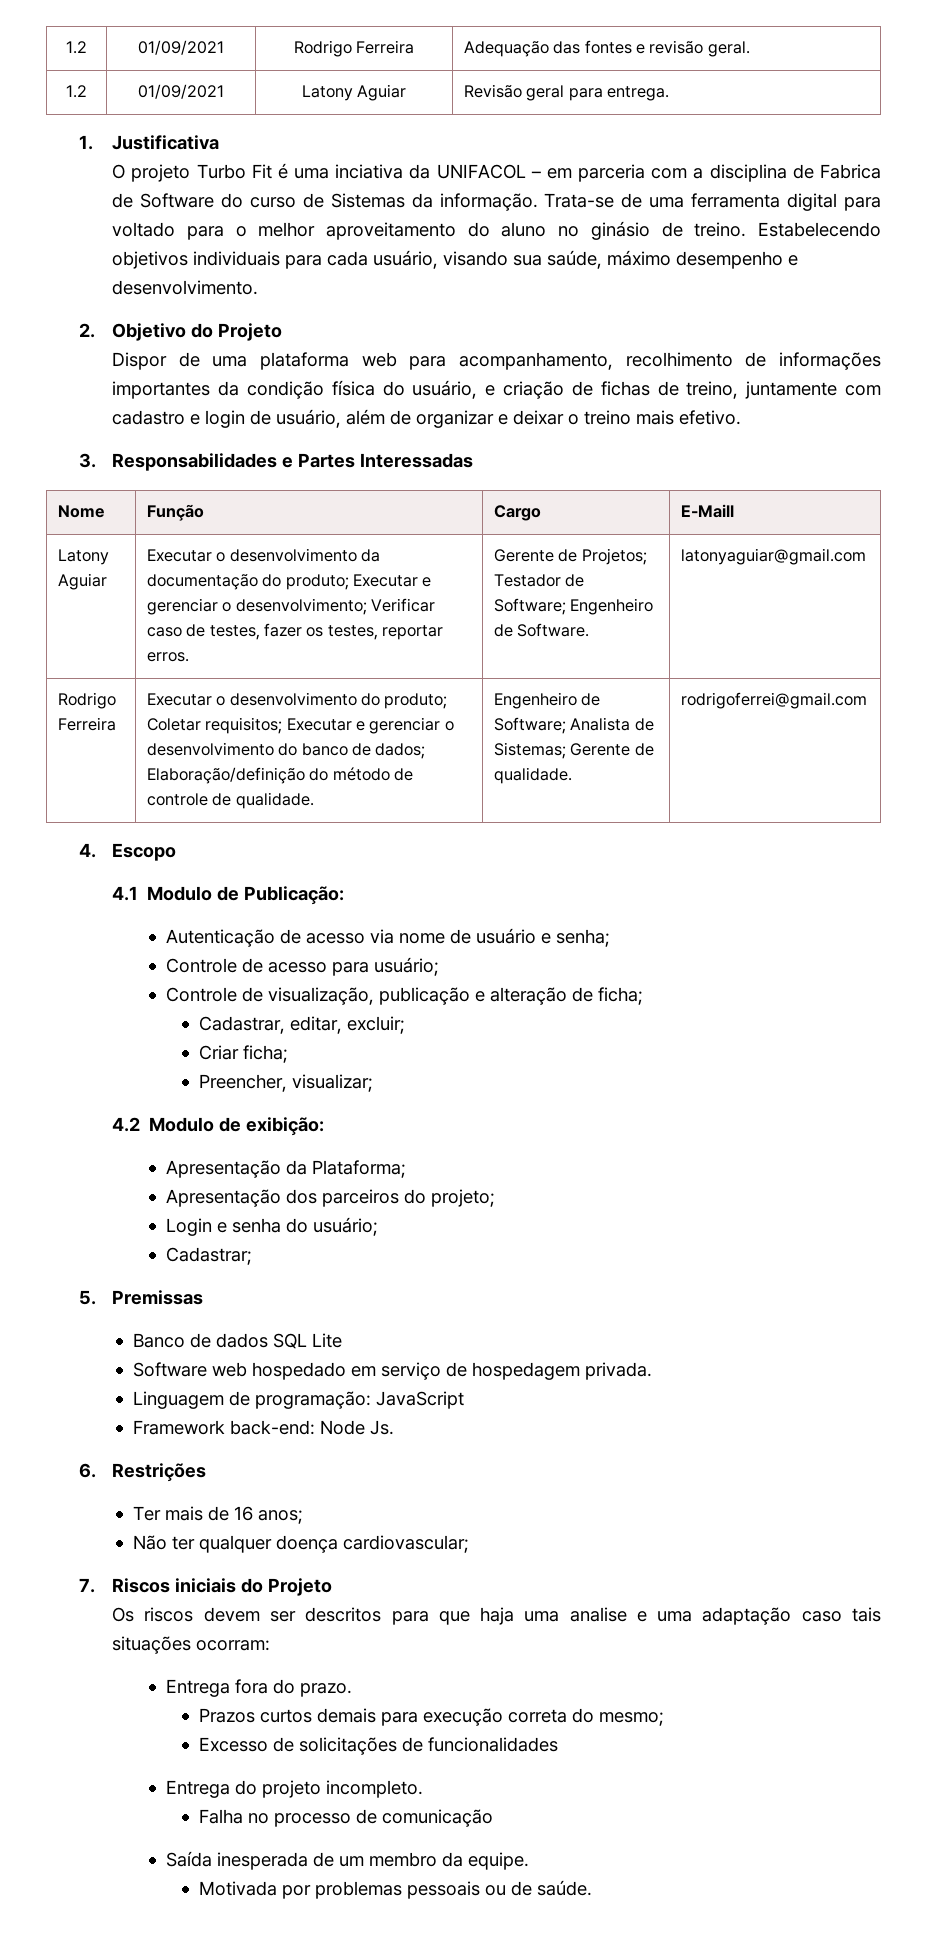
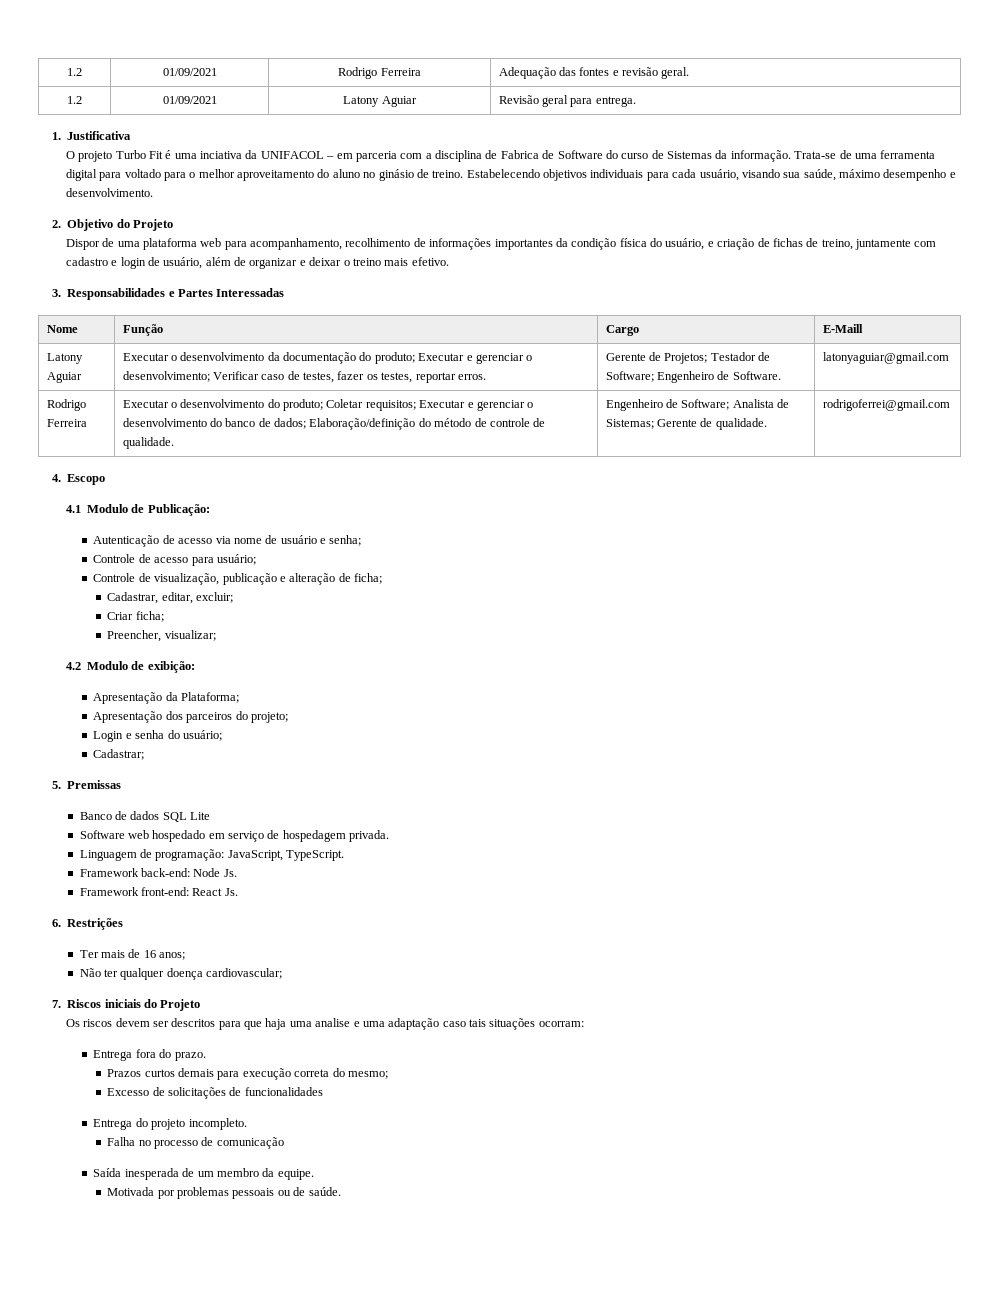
[375,1391,464,1409] JavaScript -> [227,850,345,861] JavaScript, TypeScript.
(394, 1427) none -> [79,887,238,896] // Framework front-end: React Js.

